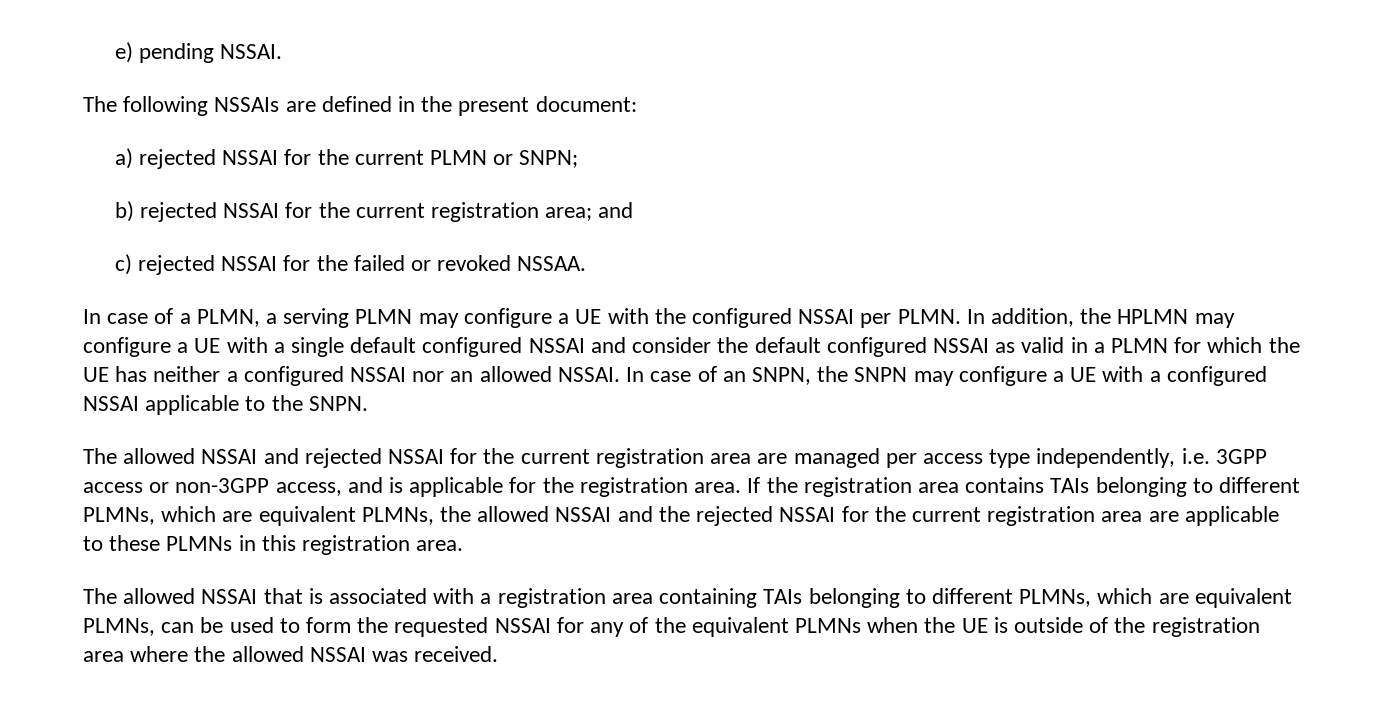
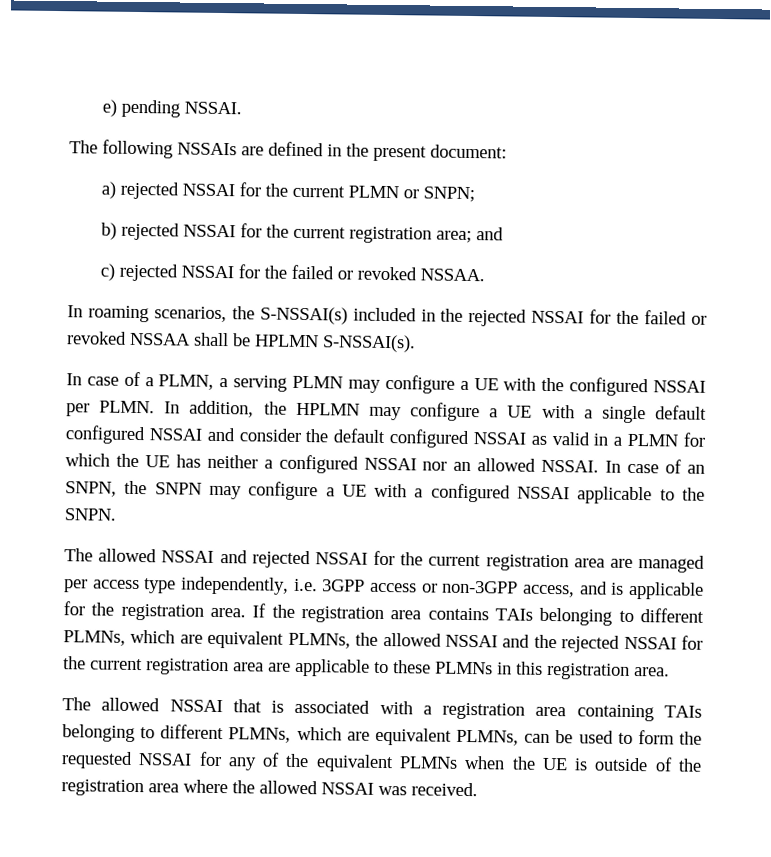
(587, 263) none -> [67,305,707,327] [66,331,416,353] // In roaming scenarios, the S-NSSAI(s) included in the rejected NSSAI for the failed or revoked NSSAA shall be HPLMN S-NSSAI(s).

